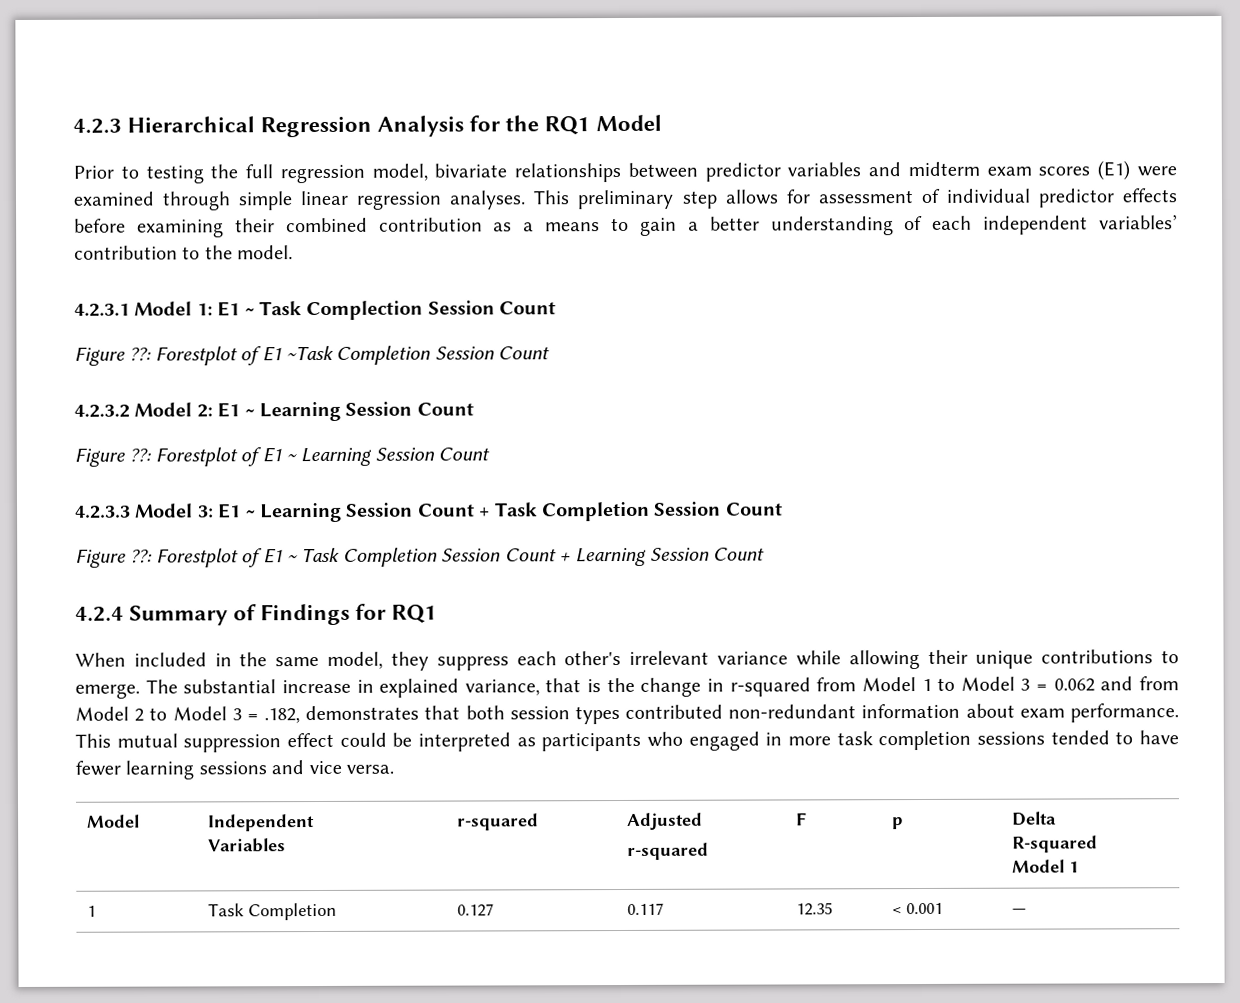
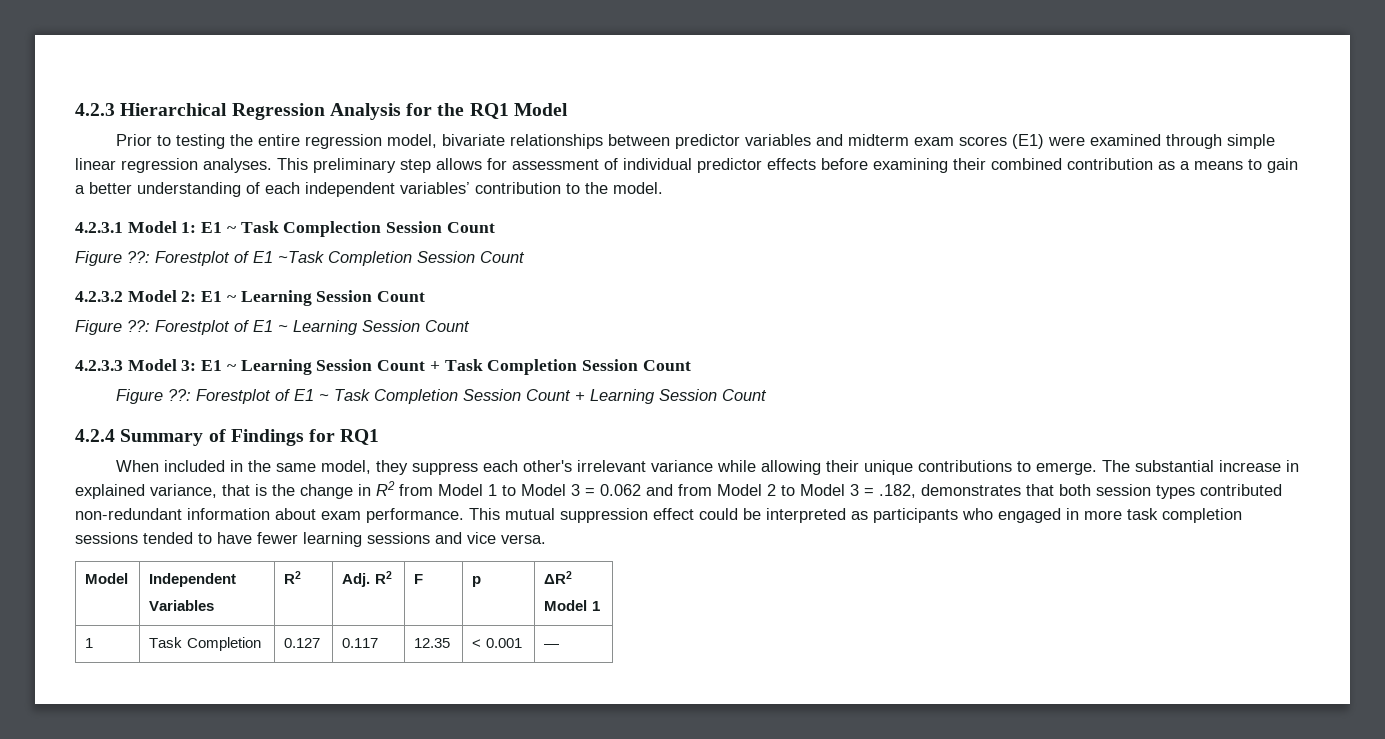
[245,164,274,179] full -> [258,134,301,146] entire
[729,677,811,697] r-squared -> [376,481,395,496] R2
[456,813,539,831] [626,812,703,830] [626,842,709,860] r-squared | Adjusted // r-squared -> [284,571,302,584] [342,571,392,587] R2 | Adj. R2
[1011,811,1057,826] [1011,835,1098,853] Delta // R-squared -> [544,571,573,584] ΔR2

